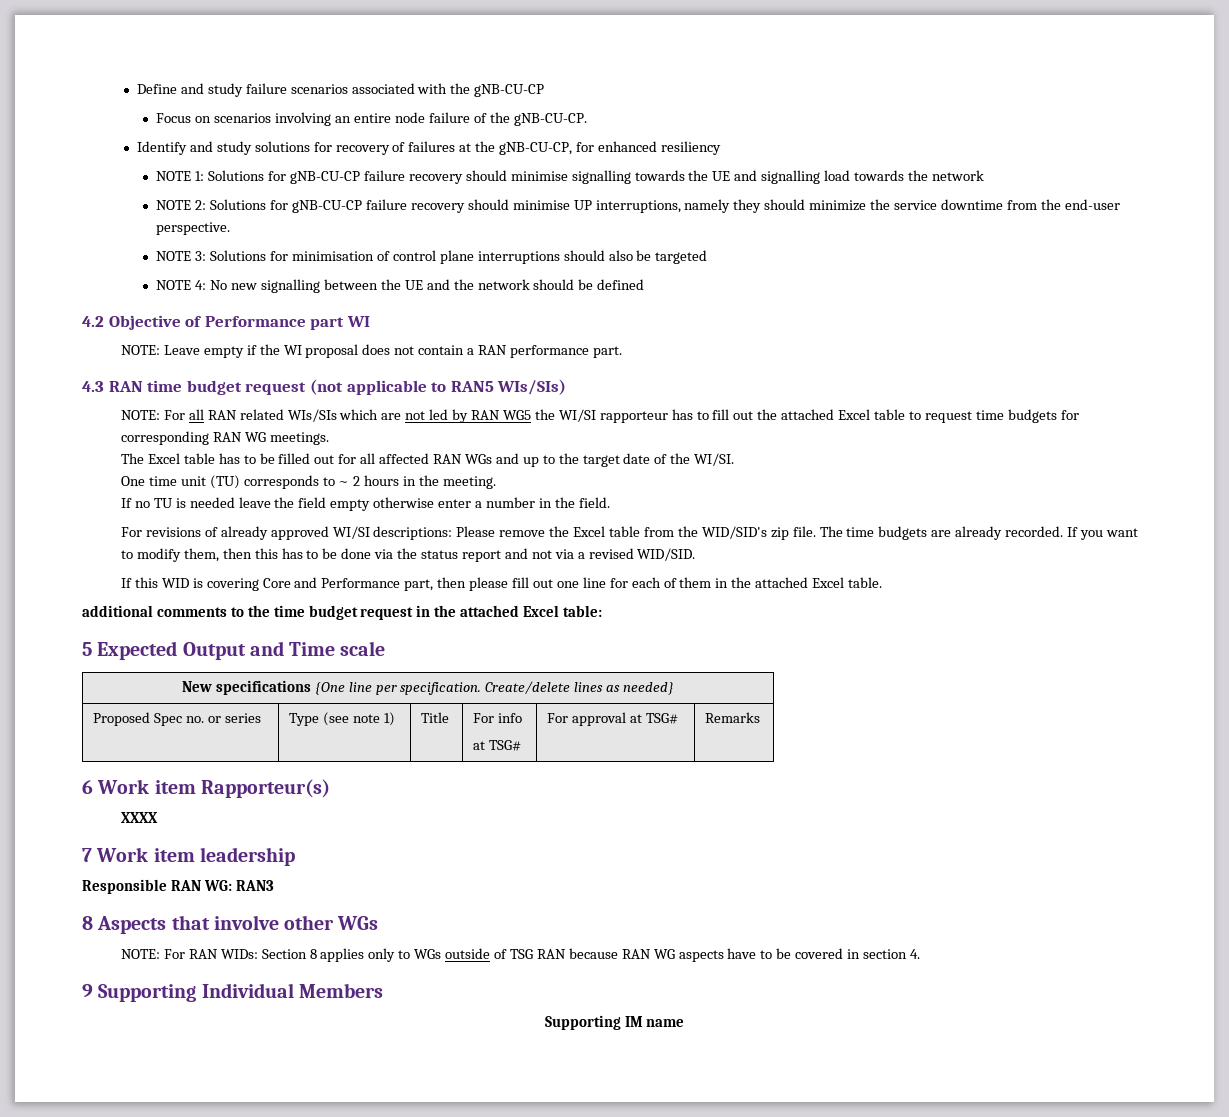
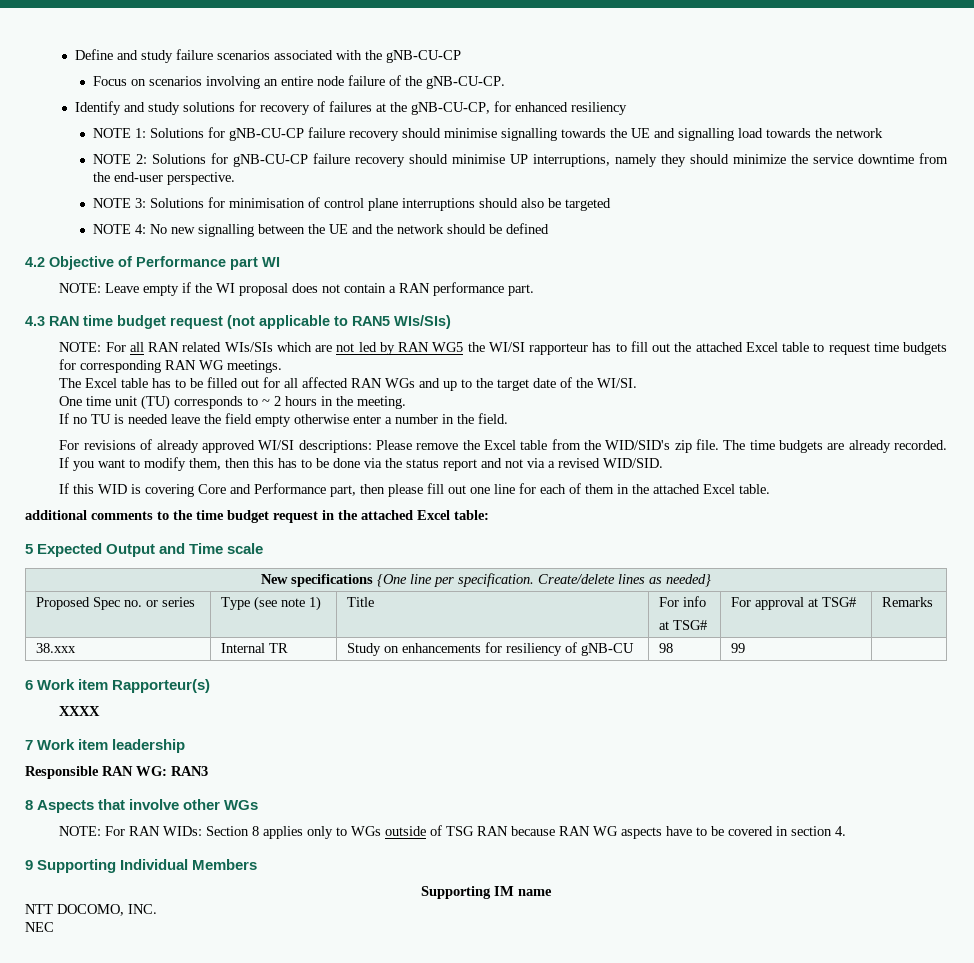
(761, 717) none -> [36,643,77,653] [221,643,289,653] [347,642,635,656] [659,643,674,653] [731,643,746,653] // 38.xxx | Internal TR | Study on enhancements for resiliency of gNB-CU | 98 | 99 |
(685, 1023) none -> [25,904,157,916] [25,922,54,932] // NTT DOCOMO, INC. // NEC

